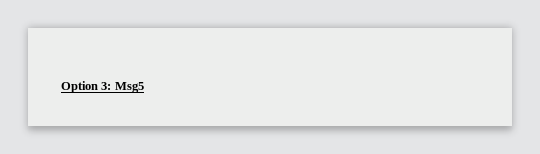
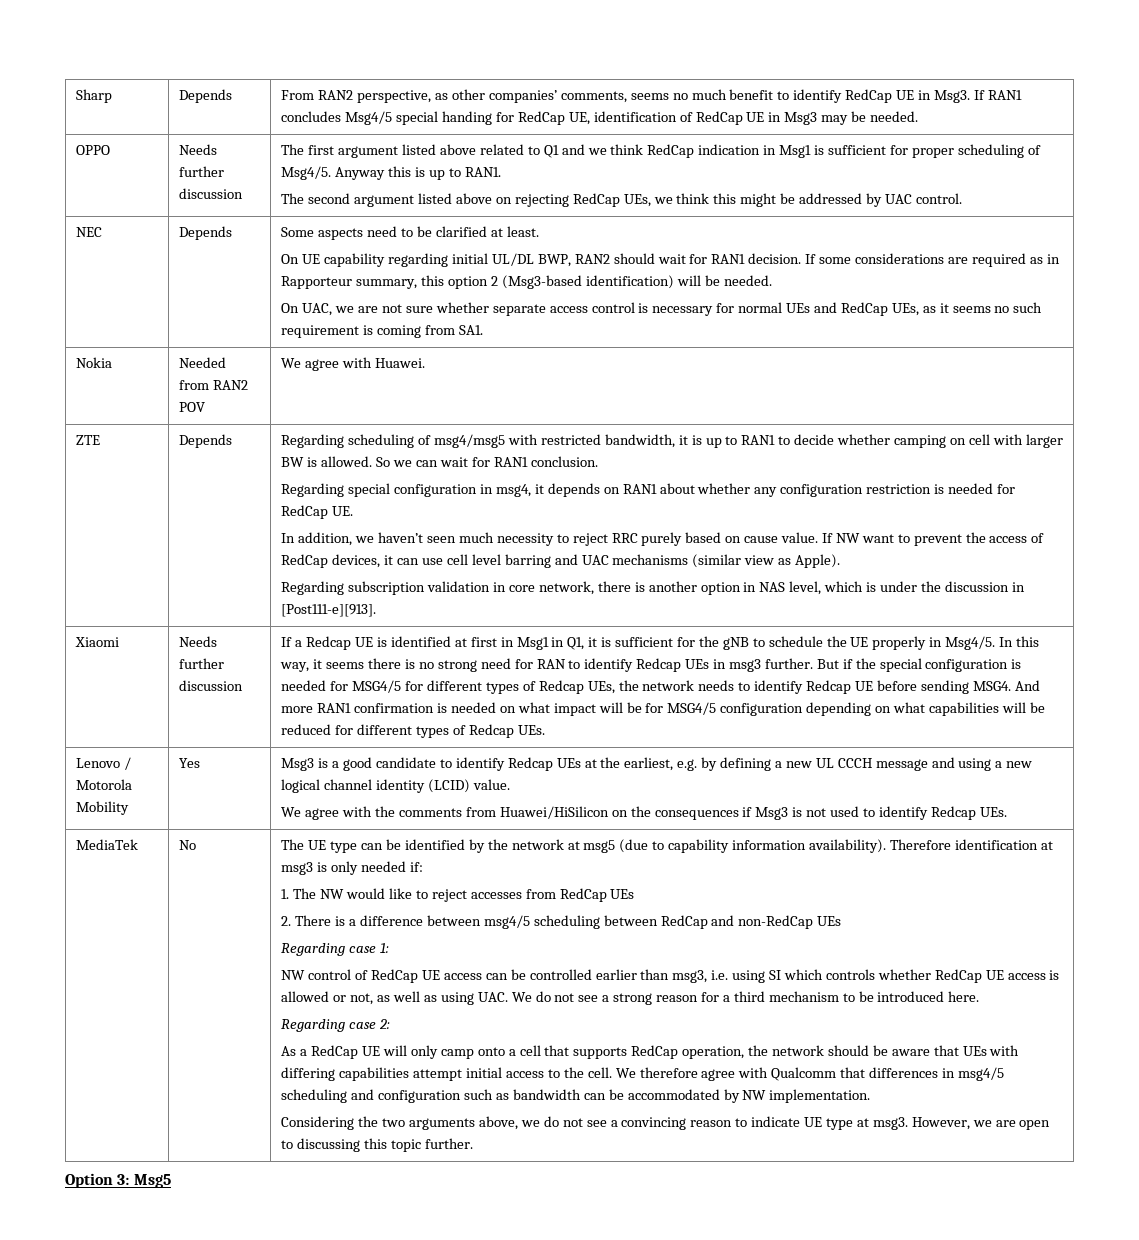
(61, 87) none -> [76,89,113,103] [179,89,233,103] [281,89,1022,103] [281,111,918,125] [76,145,111,155] [179,144,218,155] [179,166,225,177] [179,188,244,199] [281,144,1041,158] [281,166,501,180] [281,193,962,207] [76,227,103,237] [179,226,233,240] [281,226,539,240] [281,253,1060,267] [281,275,772,289] [281,302,1043,316] [281,325,483,338] [76,357,113,368] [179,357,227,368] [179,380,249,390] [179,402,206,412] [281,357,426,371] [76,435,101,445] [179,434,233,448] [281,434,1063,448] [281,456,598,467] [281,483,1015,497] [281,505,354,519] [281,532,1045,546] [281,554,841,568] [281,581,1025,595] [281,604,377,617] [75,637,120,647] [179,636,218,647] [179,658,225,669] [179,680,244,691] [281,636,1040,650] [280,658,1022,672] [281,680,1040,694] [281,702,1045,716] [281,724,545,738] [76,757,132,770] [76,779,133,790] [76,801,130,815] [179,758,201,768] [281,757,1033,771] [281,779,510,793] [281,806,1007,820] [76,839,139,850] [179,840,197,850] [281,839,1053,853] [281,861,423,875] [281,888,635,902] [281,915,842,929] [281,943,390,956] [281,969,1060,983] [281,991,980,1005] [281,1019,391,1032] [281,1045,1020,1059] [281,1067,1004,1081] [281,1089,871,1103] [281,1116,1051,1130] [281,1138,473,1152] Sharp | Depends | From RAN2 perspective, as other companies’ comments, seems no much benefit to identify RedCap UE in Msg3. If RAN1 concludes Msg4/5 special handing for RedCap UE, identification of RedCap UE in Msg3 may be needed. // OPPO | Needs further discussion | The first argument listed above related to Q1 and we think RedCap indication in Msg1 is sufficient for proper scheduling of Msg4/5. Anyway this is up to RAN1. // The second argument listed above on rejecting RedCap UEs, we think this might be addressed by UAC control. // NEC | Depends | Some aspects need to be clarified at least. // On UE capability regarding initial UL/DL BWP, RAN2 should wait for RAN1 decision. If some considerations are required as in Rapporteur summary, this option 2 (Msg3-based identification) will be needed. // On UAC, we are not sure whether separate access control is necessary for normal UEs and RedCap UEs, as it seems no such requirement is coming from SA1. // Nokia | Needed from RAN2 POV | We agree with Huawei. // ZTE | Depends | Regarding scheduling of msg4/msg5 with restricted bandwidth, it is up to RAN1 to decide whether camping on cell with larger BW is allowed. So we can wait for RAN1 conclusion. // Regarding special configuration in msg4, it depends on RAN1 about whether any configuration restriction is needed for RedCap UE. // In addition, we haven’t seen much necessity to reject RRC purely based on cause value. If NW want to prevent the access of RedCap devices, it can use cell level barring and UAC mechanisms (similar view as Apple). // Regarding subscription validation in core network, there is another option in NAS level, which is under the discussion in [Post111-e][913]. // Xiaomi | Needs further discussion | If a Redcap UE is identified at first in Msg1 in Q1, it is sufficient for the gNB to schedule the UE properly in Msg4/5. In this way, it seems there is no strong need for RAN to identify Redcap UEs in msg3 further. But if the special configuration is needed for MSG4/5 for different types of Redcap UEs, the network needs to identify Redcap UE before sending MSG4. And more RAN1 confirmation is needed on what impact will be for MSG4/5 configuration depending on what capabilities will be reduced for different types of Redcap UEs. // Lenovo / Motorola Mobility | Yes | Msg3 is a good candidate to identify Redcap UEs at the earliest, e.g. by defining a new UL CCCH message and using a new logical channel identity (LCID) value. // We agree with the comments from Huawei/HiSilicon on the consequences if Msg3 is not used to identify Redcap UEs. // MediaTek | No | The UE type can be identified by the network at msg5 (due to capability information availability). Therefore identification at msg3 is only needed if: // 1. The NW would like to reject accesses from RedCap UEs // 2. There is a difference between msg4/5 scheduling between RedCap and non-RedCap UEs // Regarding case 1: // NW control of RedCap UE access can be controlled earlier than msg3, i.e. using SI which controls whether RedCap UE access is allowed or not, as well as using UAC. We do not see a strong reason for a third mechanism to be introduced here. // Regarding case 2: // As a RedCap UE will only camp onto a cell that supports RedCap operation, the network should be aware that UEs with differing capabilities attempt initial access to the cell. We therefore agree with Qualcomm that differences in msg4/5 scheduling and configuration such as bandwidth can be accommodated by NW implementation. // Considering the two arguments above, we do not see a convincing reason to indicate UE type at msg3. However, we are open to discussing this topic further. //

